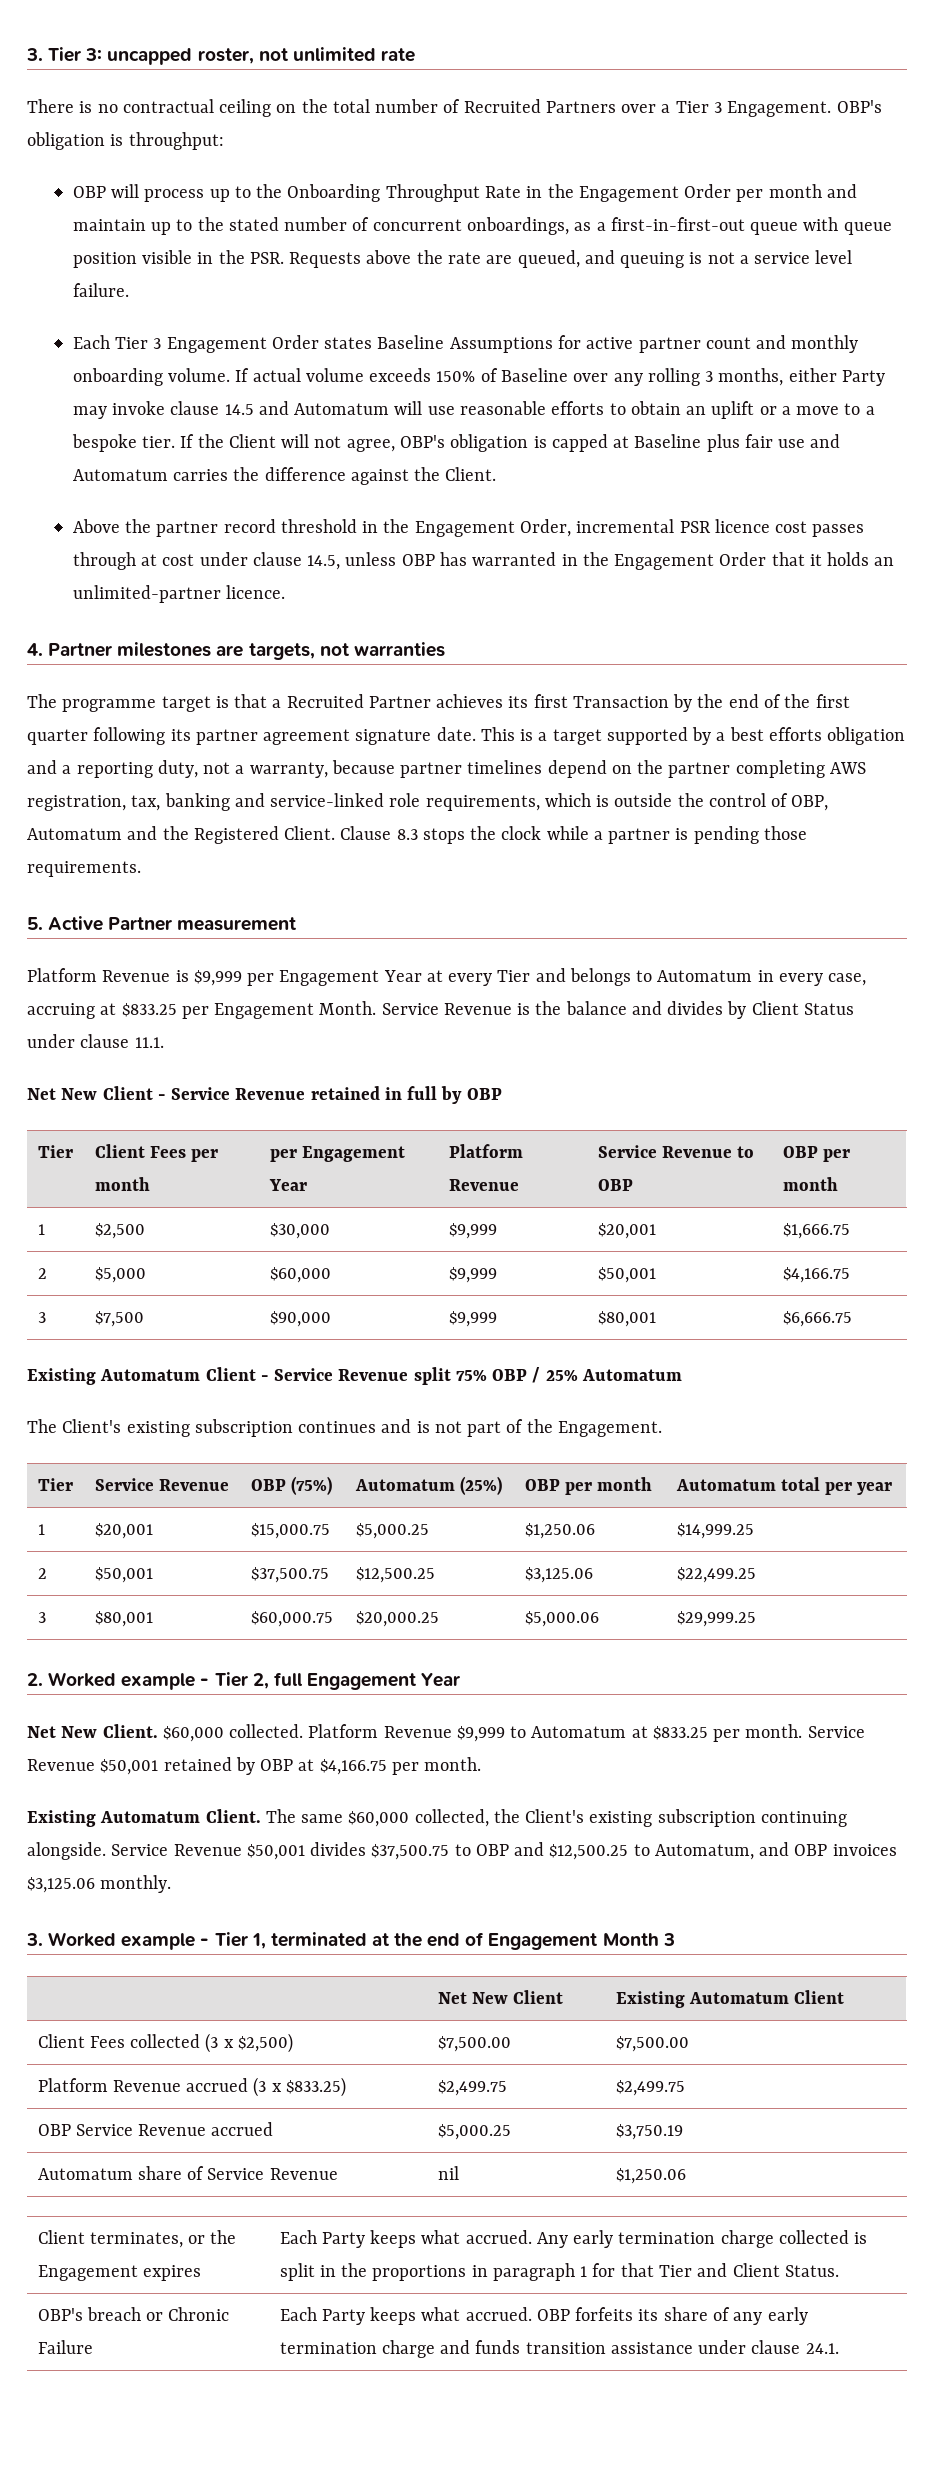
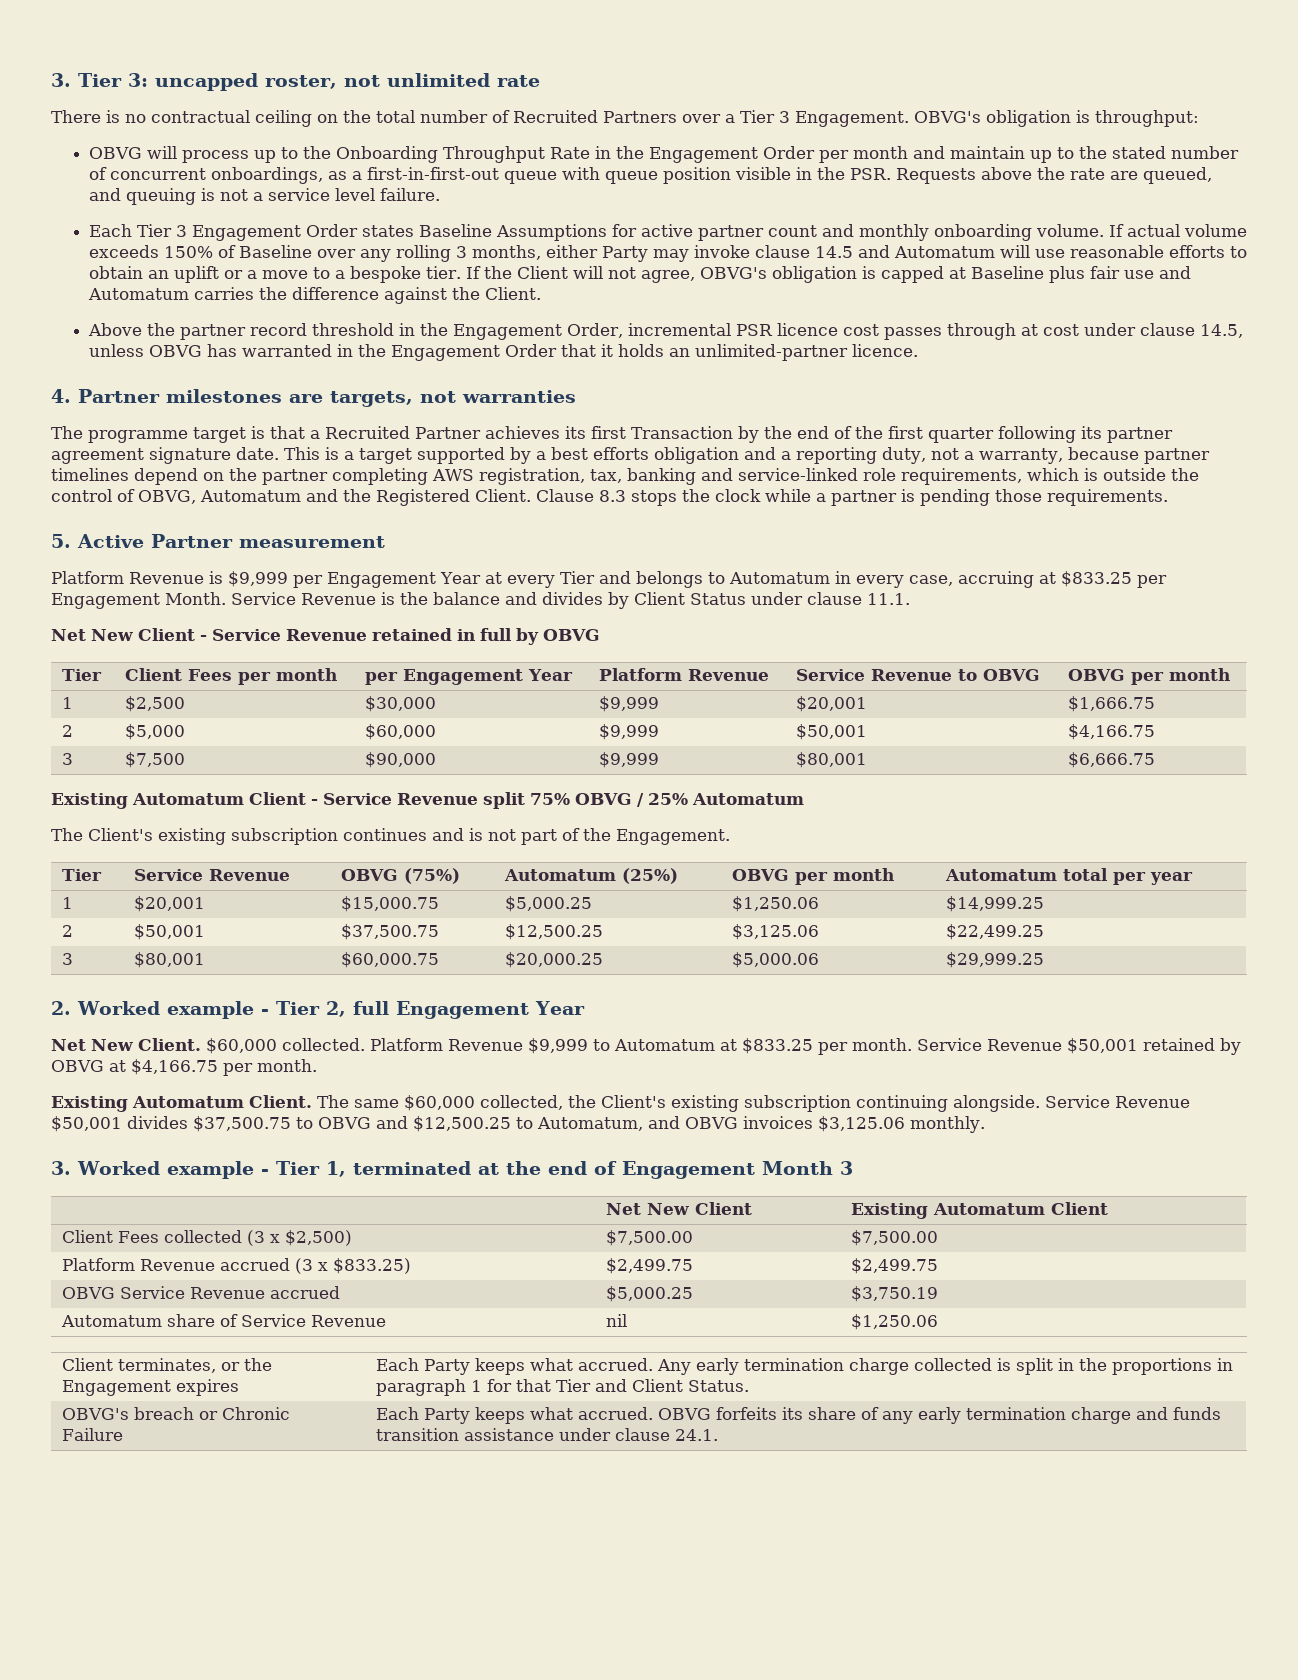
[836,100,882,113] OBP's -> [914,111,981,123] OBVG's
[72,186,106,198] OBP -> [88,147,142,159] OBVG
[399,435,445,448] OBP's -> [699,267,767,279] OBVG's
[401,554,435,566] OBP -> [148,345,202,357] OBVG
[791,795,829,811] OBP, -> [138,490,196,504] OBVG,
[466,1088,502,1100] OBP -> [543,629,600,641] OBVG
[597,1179,633,1191] [782,1146,818,1158] OBP | OBP -> [983,669,1041,681] [1068,669,1126,681] OBVG | OBVG
[492,1369,528,1381] OBP -> [575,793,632,805] OBVG
[250,1479,286,1491] OBP -> [341,869,399,881] OBVG
[524,1479,560,1491] OBP -> [732,869,790,881] OBVG
[260,1759,294,1771] OBP -> [51,1060,104,1072] OBVG
[475,1844,509,1856] OBP -> [318,1117,371,1129] OBVG
[794,1844,828,1856] OBP -> [685,1117,738,1129] OBVG
[37,2124,71,2136] OBP -> [62,1287,116,1299] OBVG
[37,2308,83,2321] OBP's -> [62,1408,130,1420] OBVG's
[536,2309,570,2321] OBP -> [658,1408,712,1420] OBVG

